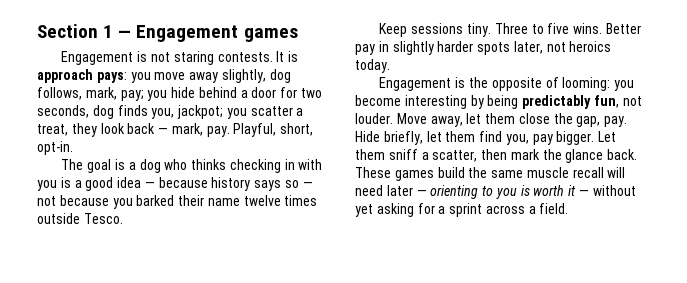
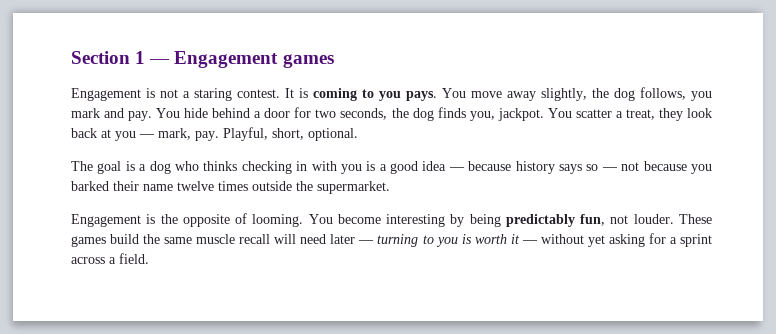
[173,51,299,65] [37,69,151,83] staring contests. It is approach pays: you -> [183,88,466,101] a staring contest. It is coming to you pays. You
(266, 76) none -> [592,88,609,98] the
[85,87,168,101] mark, pay; you -> [691,91,712,101] [71,108,181,121] you mark and pay. You
(89, 111) none -> [391,108,409,118] the
[177,105,247,119] jackpot; you -> [497,108,572,121] jackpot. You
(156, 128) none -> [101,129,136,141] at you
[37,141,73,155] opt-in. -> [308,128,358,141] optional.
[83,213,123,224] [379,23,641,37] [355,41,612,55] [355,59,390,73] Tesco. // Keep sessions tiny. Three to five wins. Better pay in slightly harder spots later, not heroics today. -> [296,181,390,194] the supermarket.
[562,77,635,91] looming: you -> [252,214,333,227] looming. You
[396,113,628,127] [355,131,617,145] [355,149,638,163] Move away, let them close the gap, pay. Hide briefly, let them find you, pay bigger. Let them sniff a scatter, then mark the glance back. -> (674, 219) none
[430,185,479,199] orienting -> [377,234,419,247] turning

